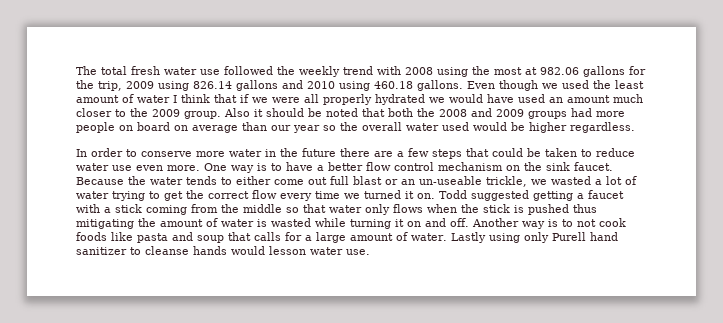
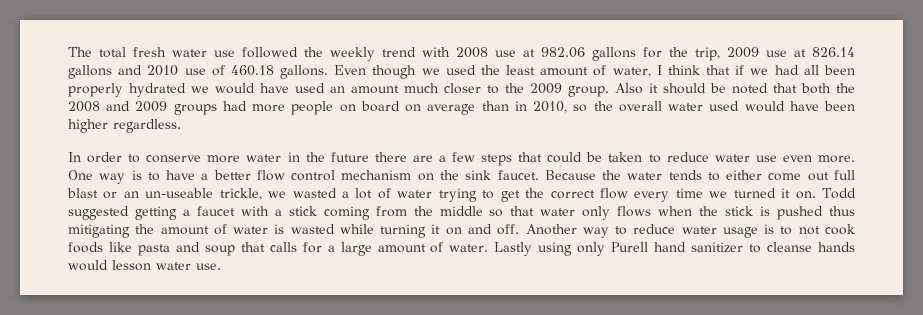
[437,66,522,77] using the most -> [495,50,516,57] use
[158,81,189,91] using -> [766,49,806,57] use at
[339,81,370,91] using -> [184,65,225,76] use of
[137,95,170,103] water -> [612,67,651,77] water,
[272,94,319,103] were all -> [774,65,855,75] had all been
[271,125,320,133] our year -> [514,101,568,113] in 2010,
[511,122,525,131] be -> [789,101,855,111] have been
(545, 225) none -> [615,224,758,238] to reduce water usage

